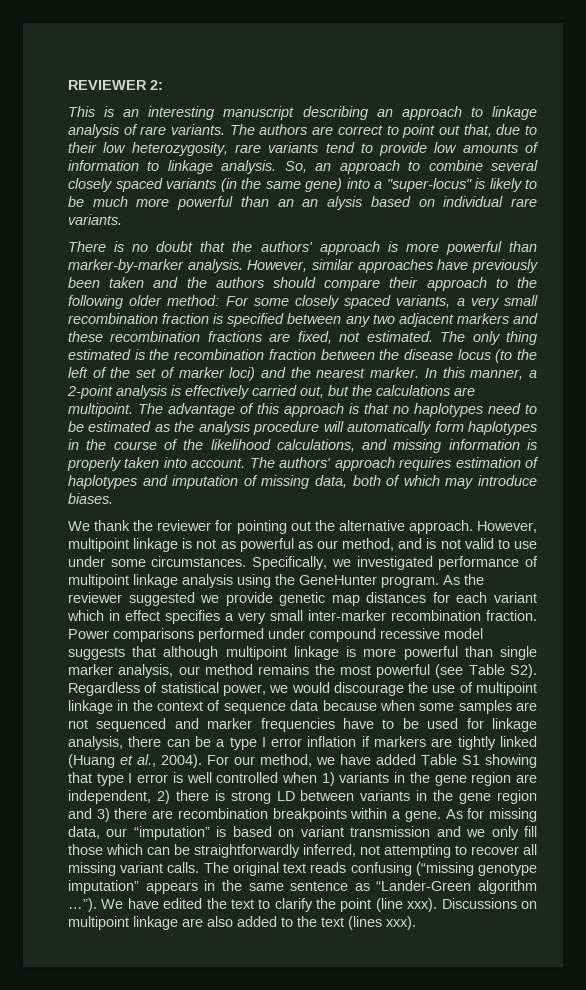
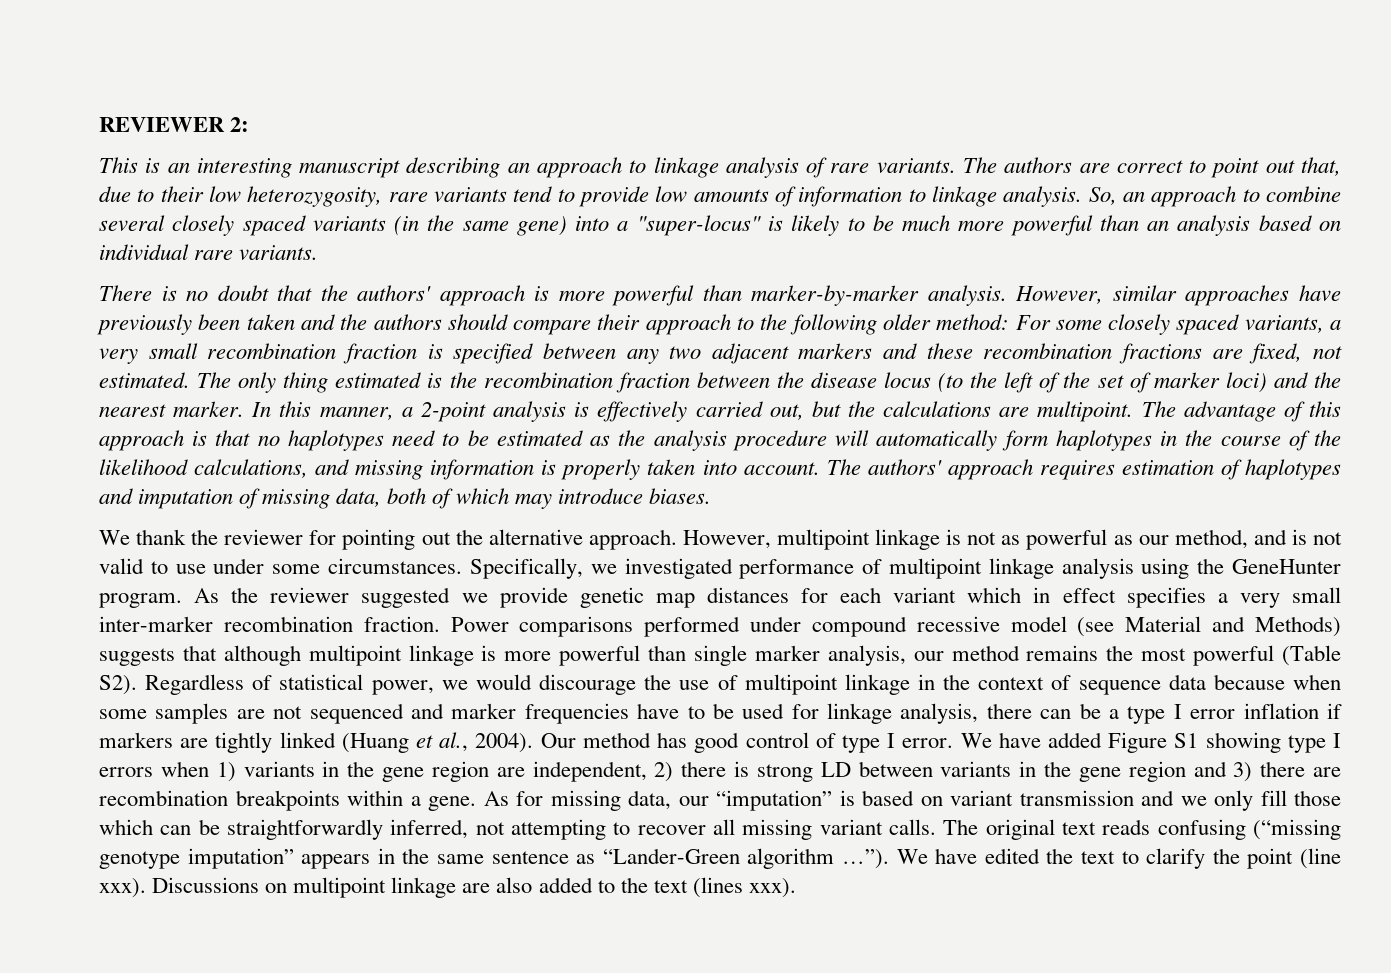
[302,196,363,210] an alysis -> [1177,215,1251,236] analysis
(483, 633) none -> [1077,616,1341,637] (see Material and Methods)
[435,664,505,678] (see Table -> [1282,645,1342,666] (Table
[207,754,335,767] For our method, we -> [540,732,992,753] Our method has good control of type I error. We
[421,754,457,765] Table -> [1108,732,1168,753] Figure
[68,772,279,786] that type I error is well controlled -> [1287,733,1341,753] [99,767,153,777] type I errors

